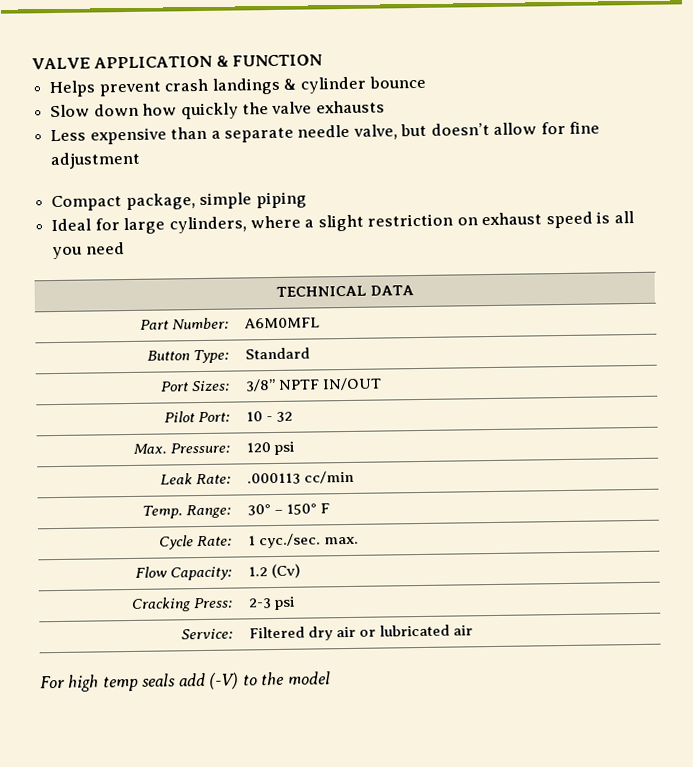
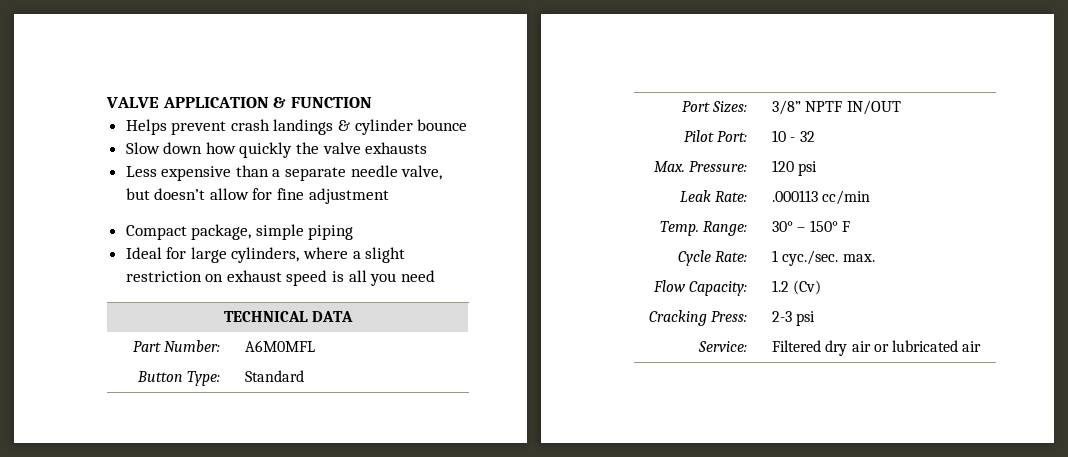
[40,671,331,692] // For high temp seals add (-V) to the model -> (982, 346) none

